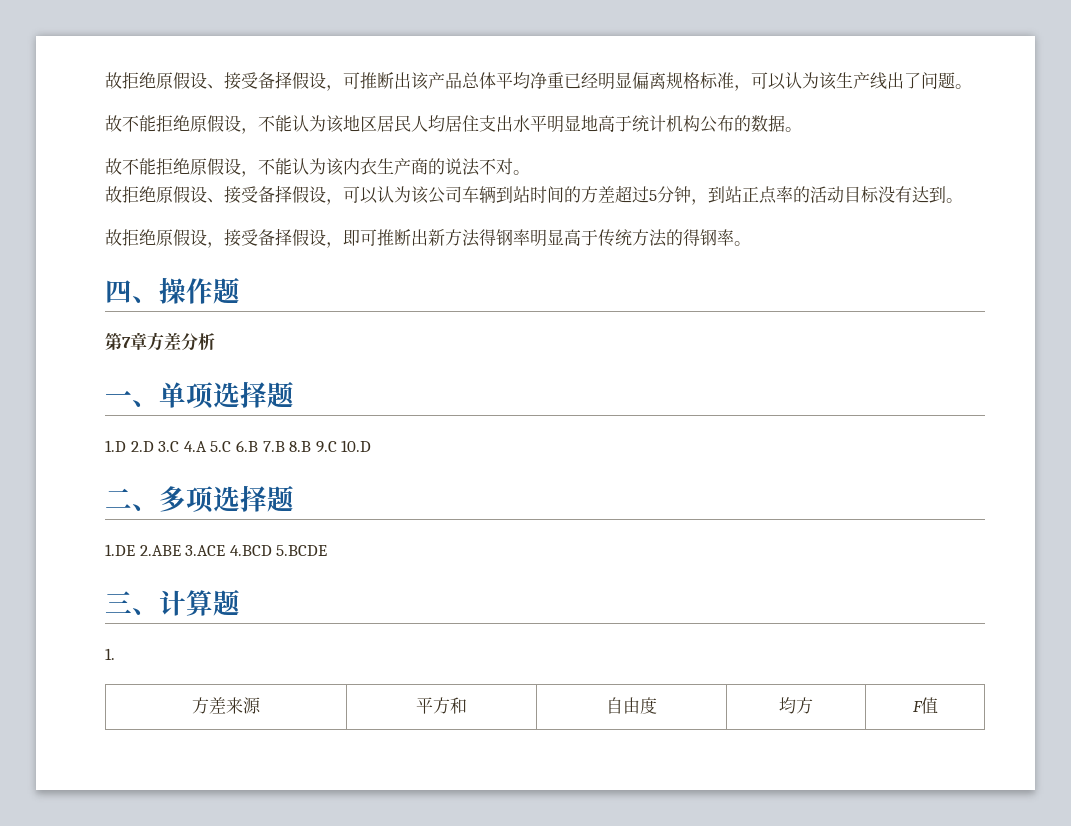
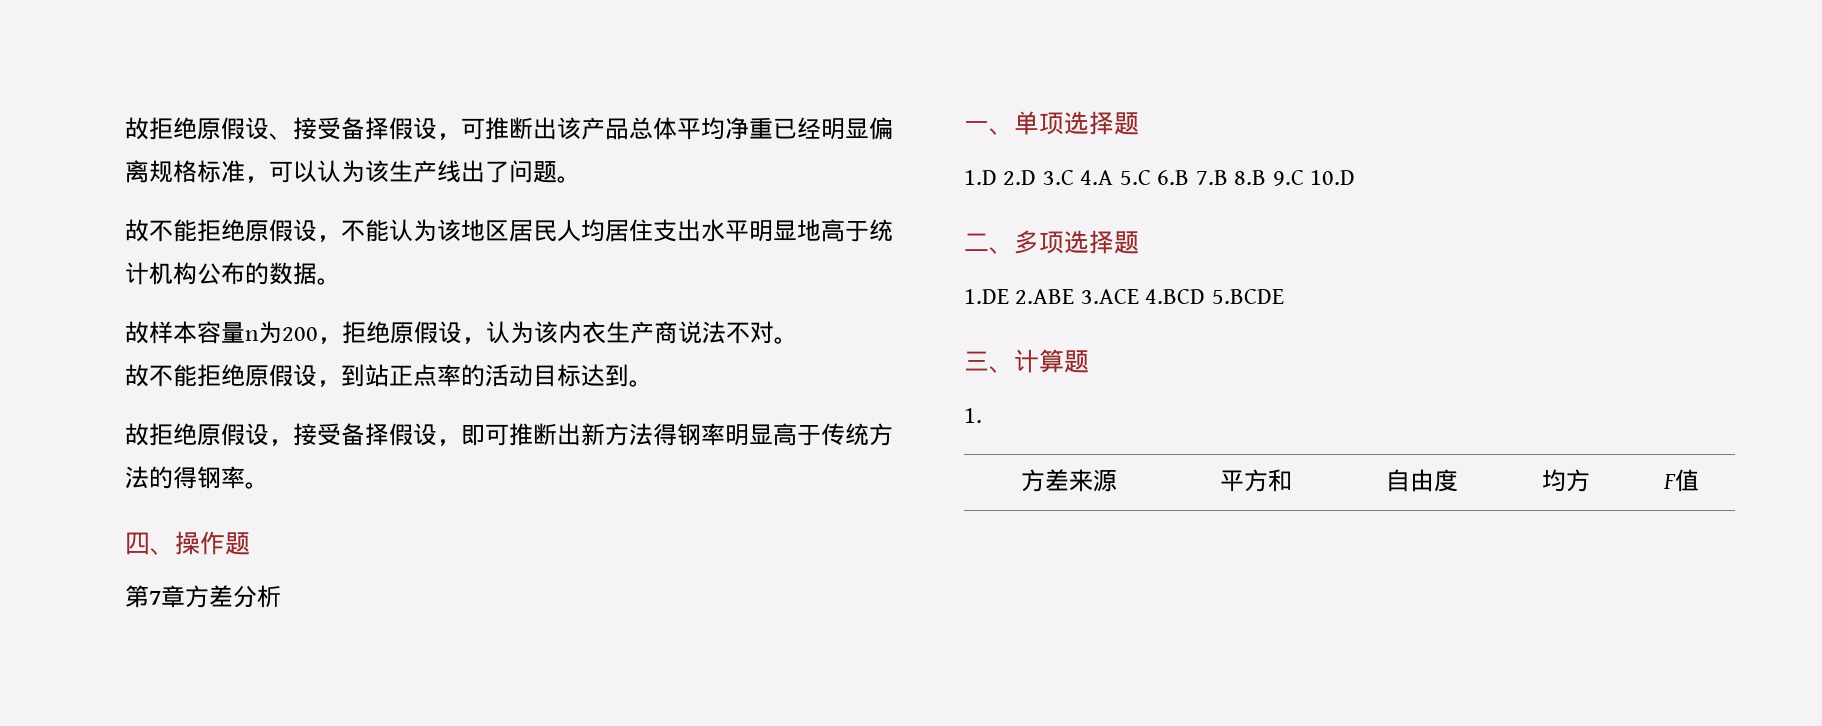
[122,158,292,177] 不能拒绝原假设，不能 -> [149,321,486,344] 样本容量n为200，拒绝原假设，
[428,158,445,175] 的 -> (678, 332) none
[122,185,691,205] 拒绝原假设、接受备择假设，可以认为该公司车辆到站时间的方差超过5分钟 -> [149,364,317,387] 不能拒绝原假设
[878,186,912,203] 没有 -> (581, 375) none

